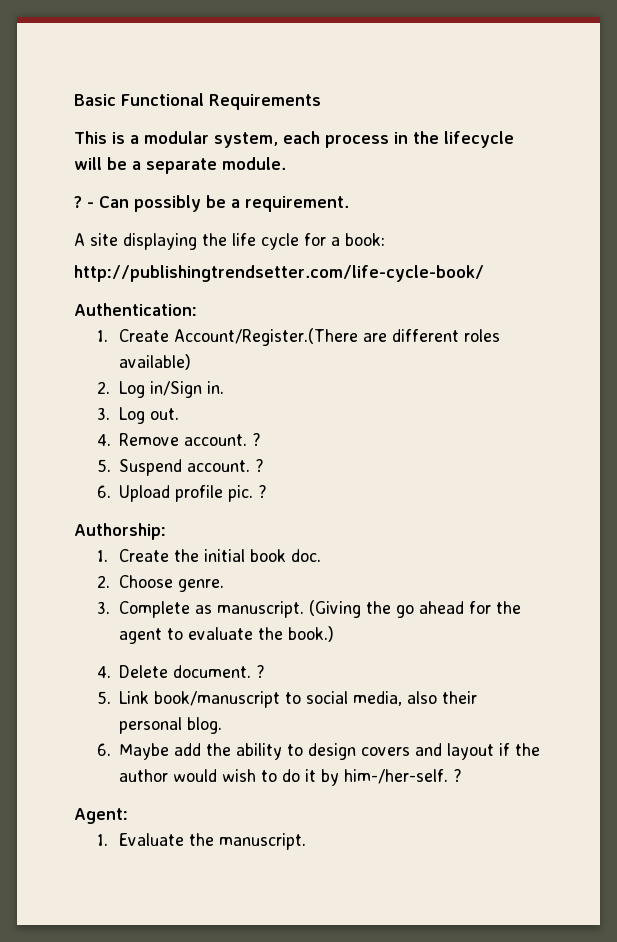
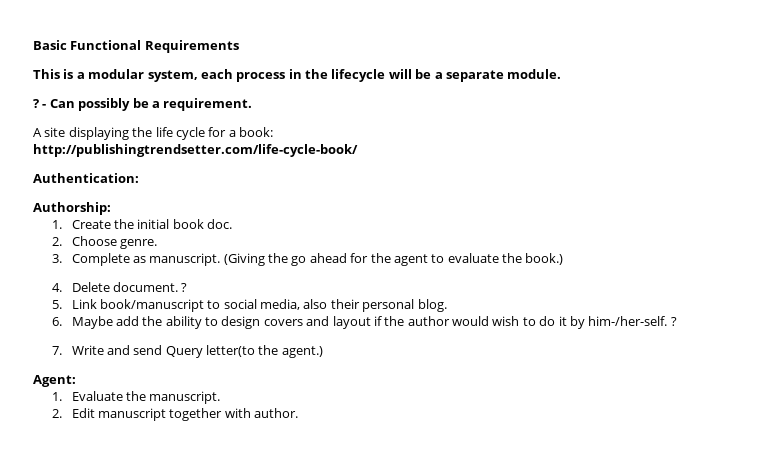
[96,328,501,346] [119,354,192,370] [96,381,225,398] [96,407,180,424] [96,433,262,446] [96,459,265,476] [96,485,268,502] // 1. Create Account/Register.(There are different roles available) // 2. Log in/Sign in. // 3. Log out. // 4. Remove account. ? // 5. Suspend account. ? // 6. Upload profile pic. ? -> (139, 178) none
(463, 775) none -> [52,345,323,358] // 7. Write and send Query letter(to the agent.)
(307, 841) none -> [52,408,299,421] // 2. Edit manuscript together with author.

